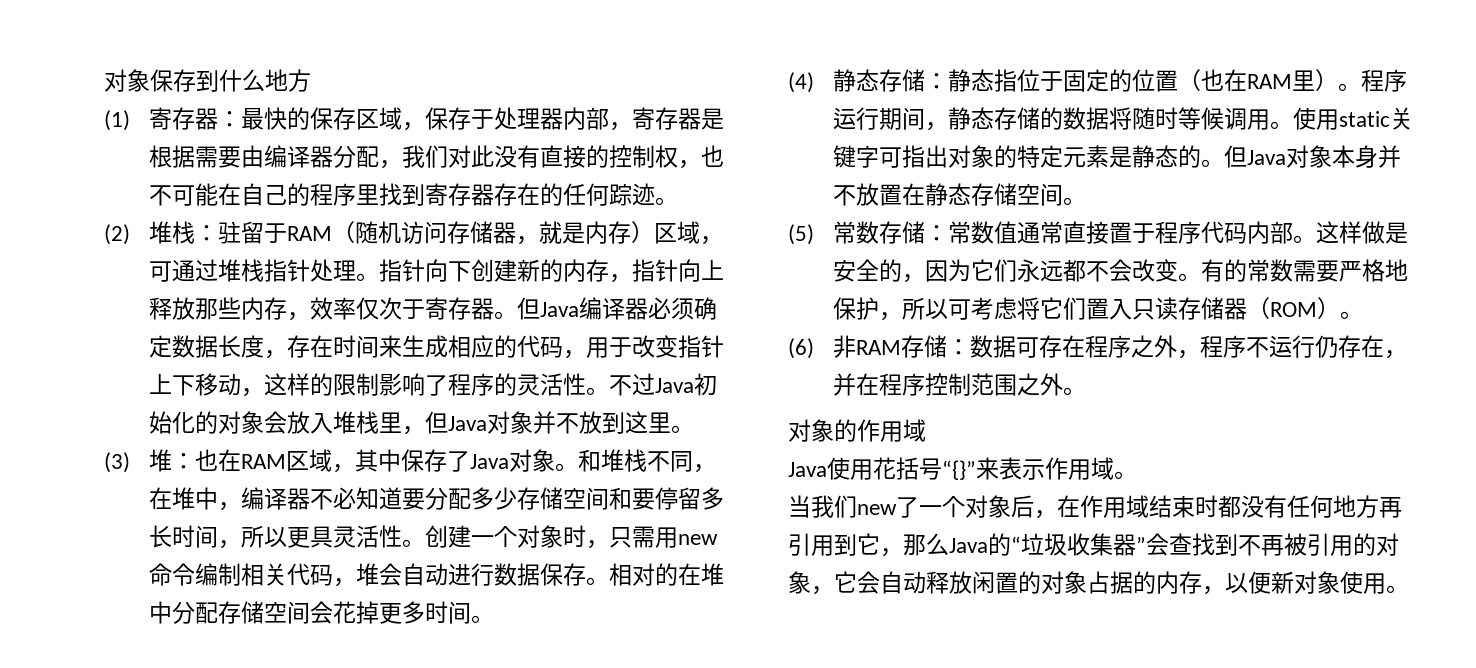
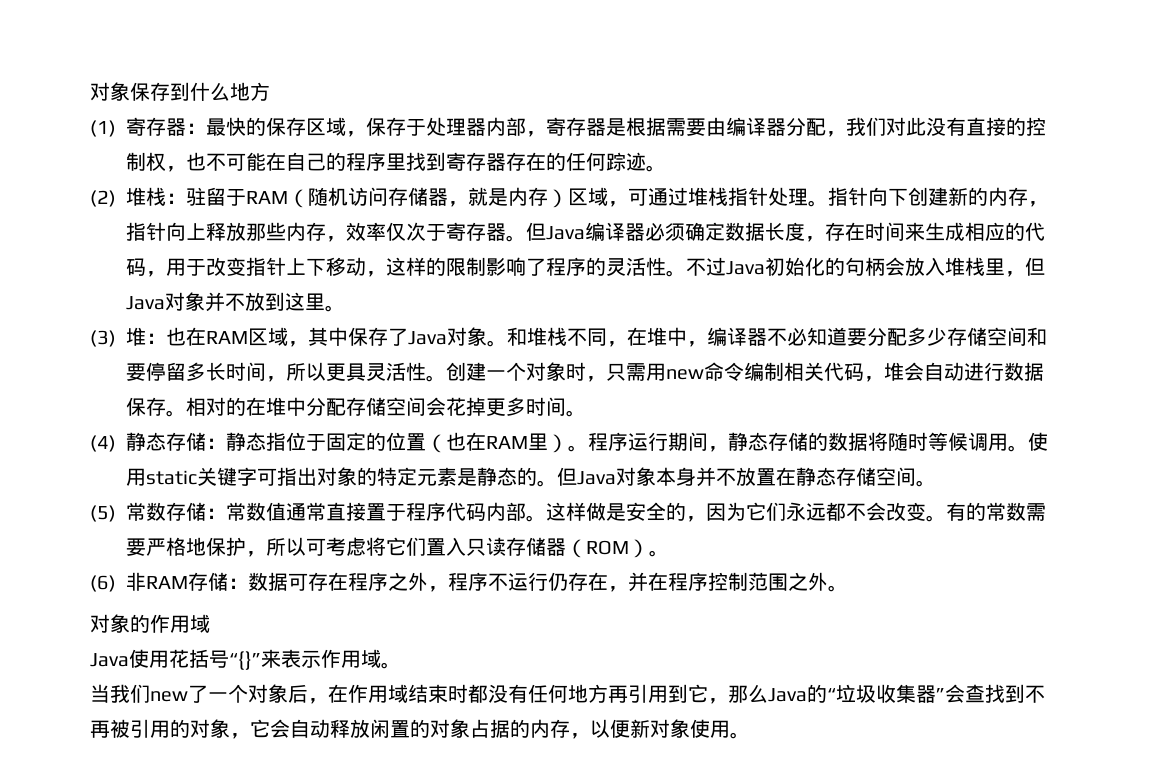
[218,411,265,434] 对象 -> [845,257,885,276] 句柄

